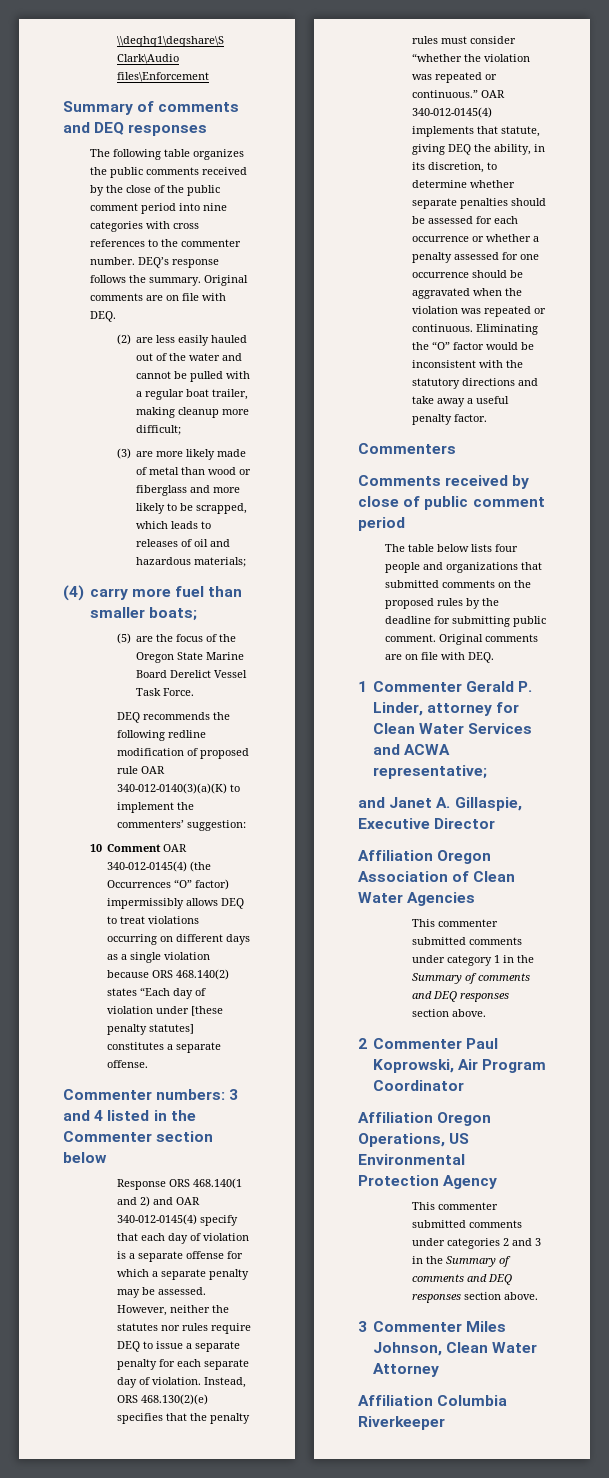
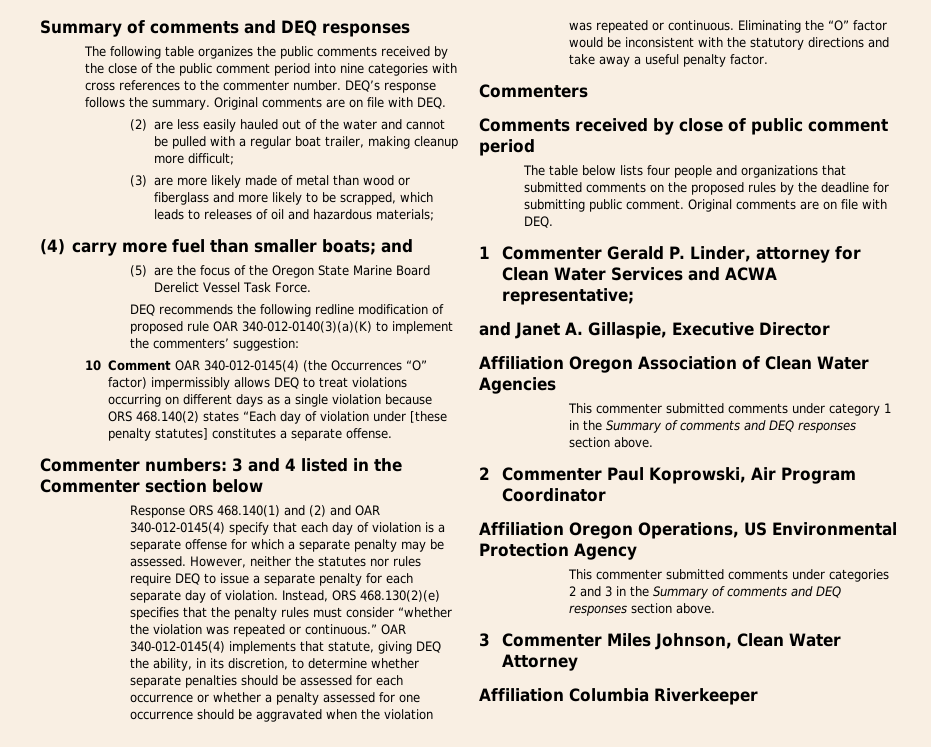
[116,36,224,47] [116,54,179,64] [116,72,209,82] \\deqhq1\deqshare\S Clark\Audio files\Enforcement // -> (40, 28) none
(197, 614) none -> [380,239,413,253] and
[192,1178,242,1189] [116,1196,150,1207] 468.140(1 and 2) -> [217,505,327,517] 468.140(1) and (2)

